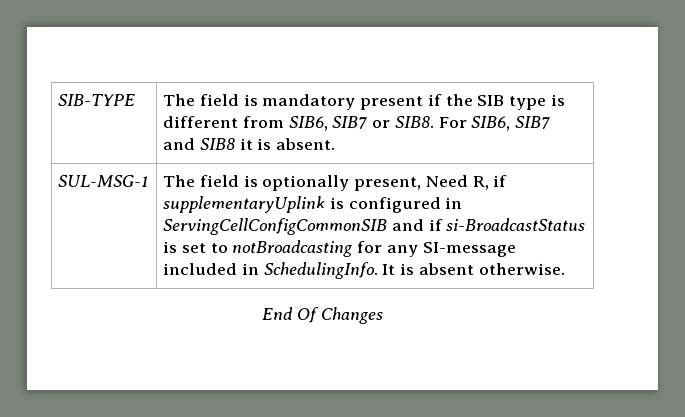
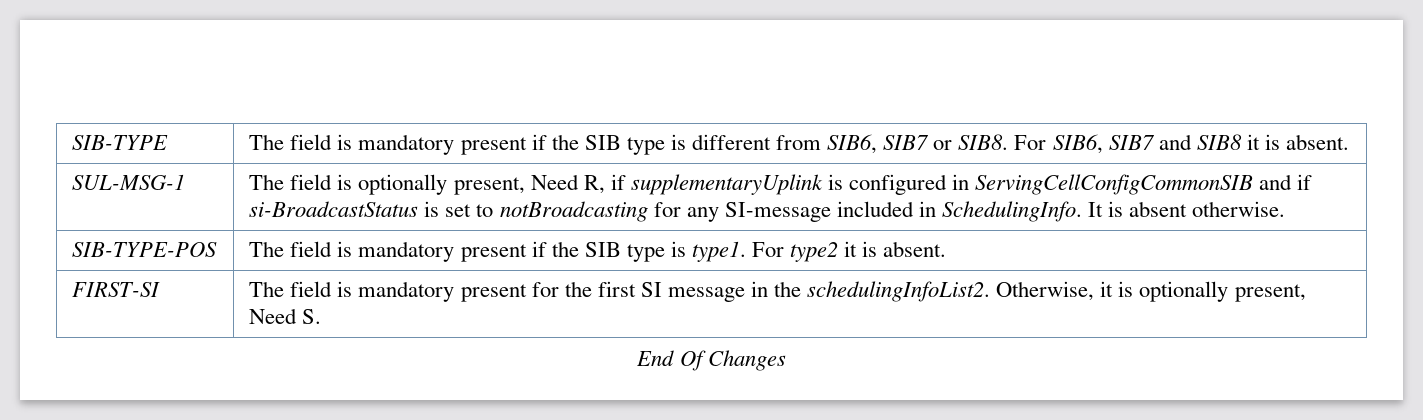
(565, 269) none -> [72,241,218,257] [249,241,947,262] [72,282,161,297] [249,281,1306,302] [249,308,322,324] // SIB-TYPE-POS | The field is mandatory present if the SIB type is type1. For type2 it is absent. // FIRST-SI | The field is mandatory present for the first SI message in the schedulingInfoList2. Otherwise, it is optionally present, Need S.

